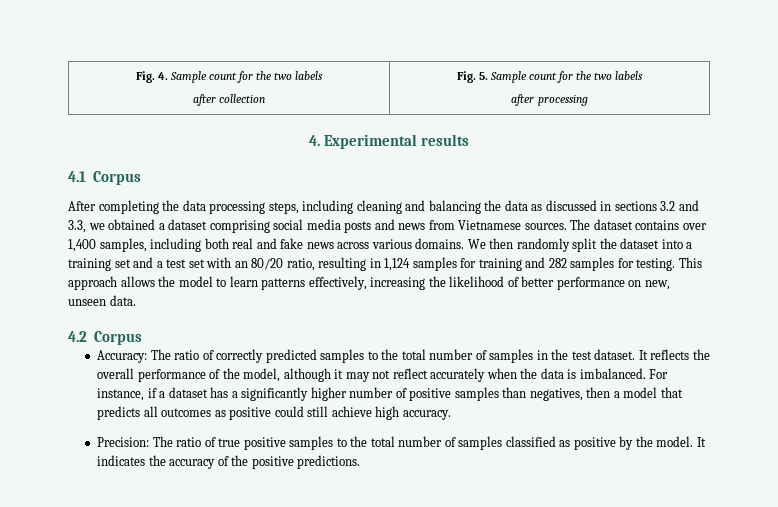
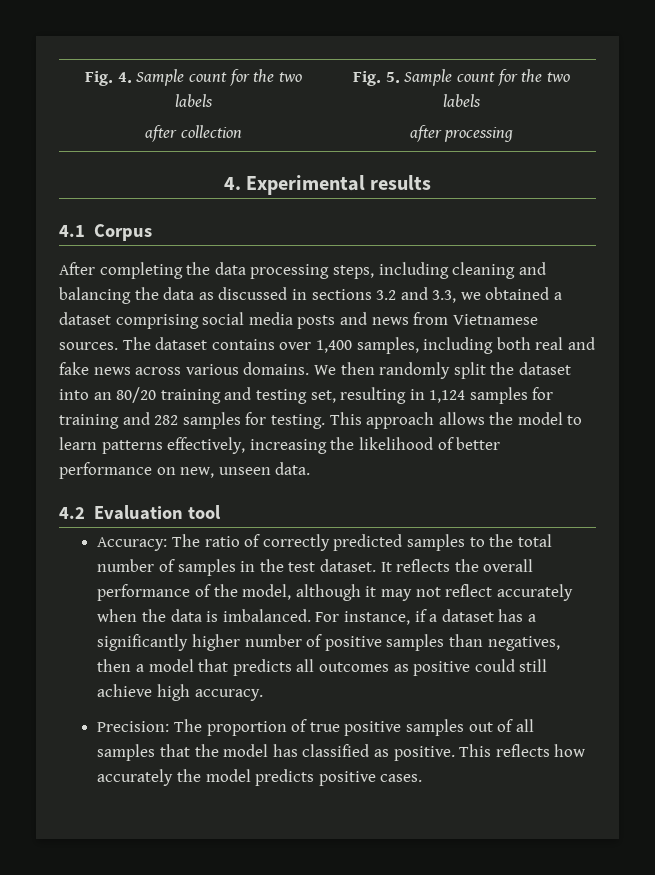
[686,242,693,249] [68,257,315,271] a training set and a test set with an 80/20 ratio, -> [93,387,336,404] an 80/20 training and testing set,
[93,331,142,345] Corpus -> [93,505,221,520] Evaluation tool
[176,437,202,447] ratio -> [206,721,287,736] proportion
[336,436,706,450] [97,455,361,469] to the total number of samples classified as positive by the model. It indicates the accuracy of the positive predictions. -> [468,719,534,732] [97,744,586,761] [97,769,423,786] out of all samples that the model has classified as positive. This reflects how accurately the model predicts positive cases.

